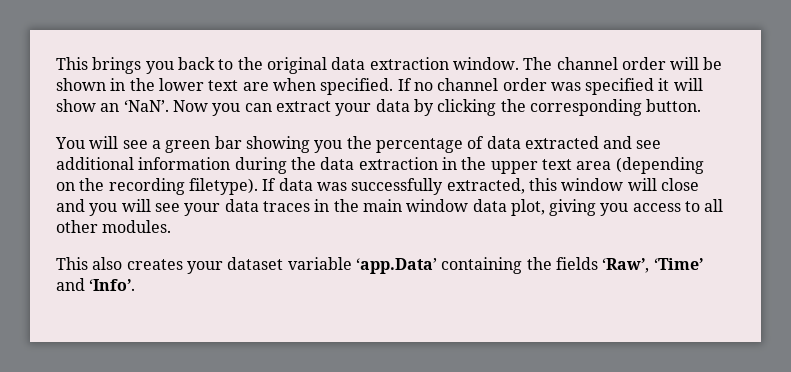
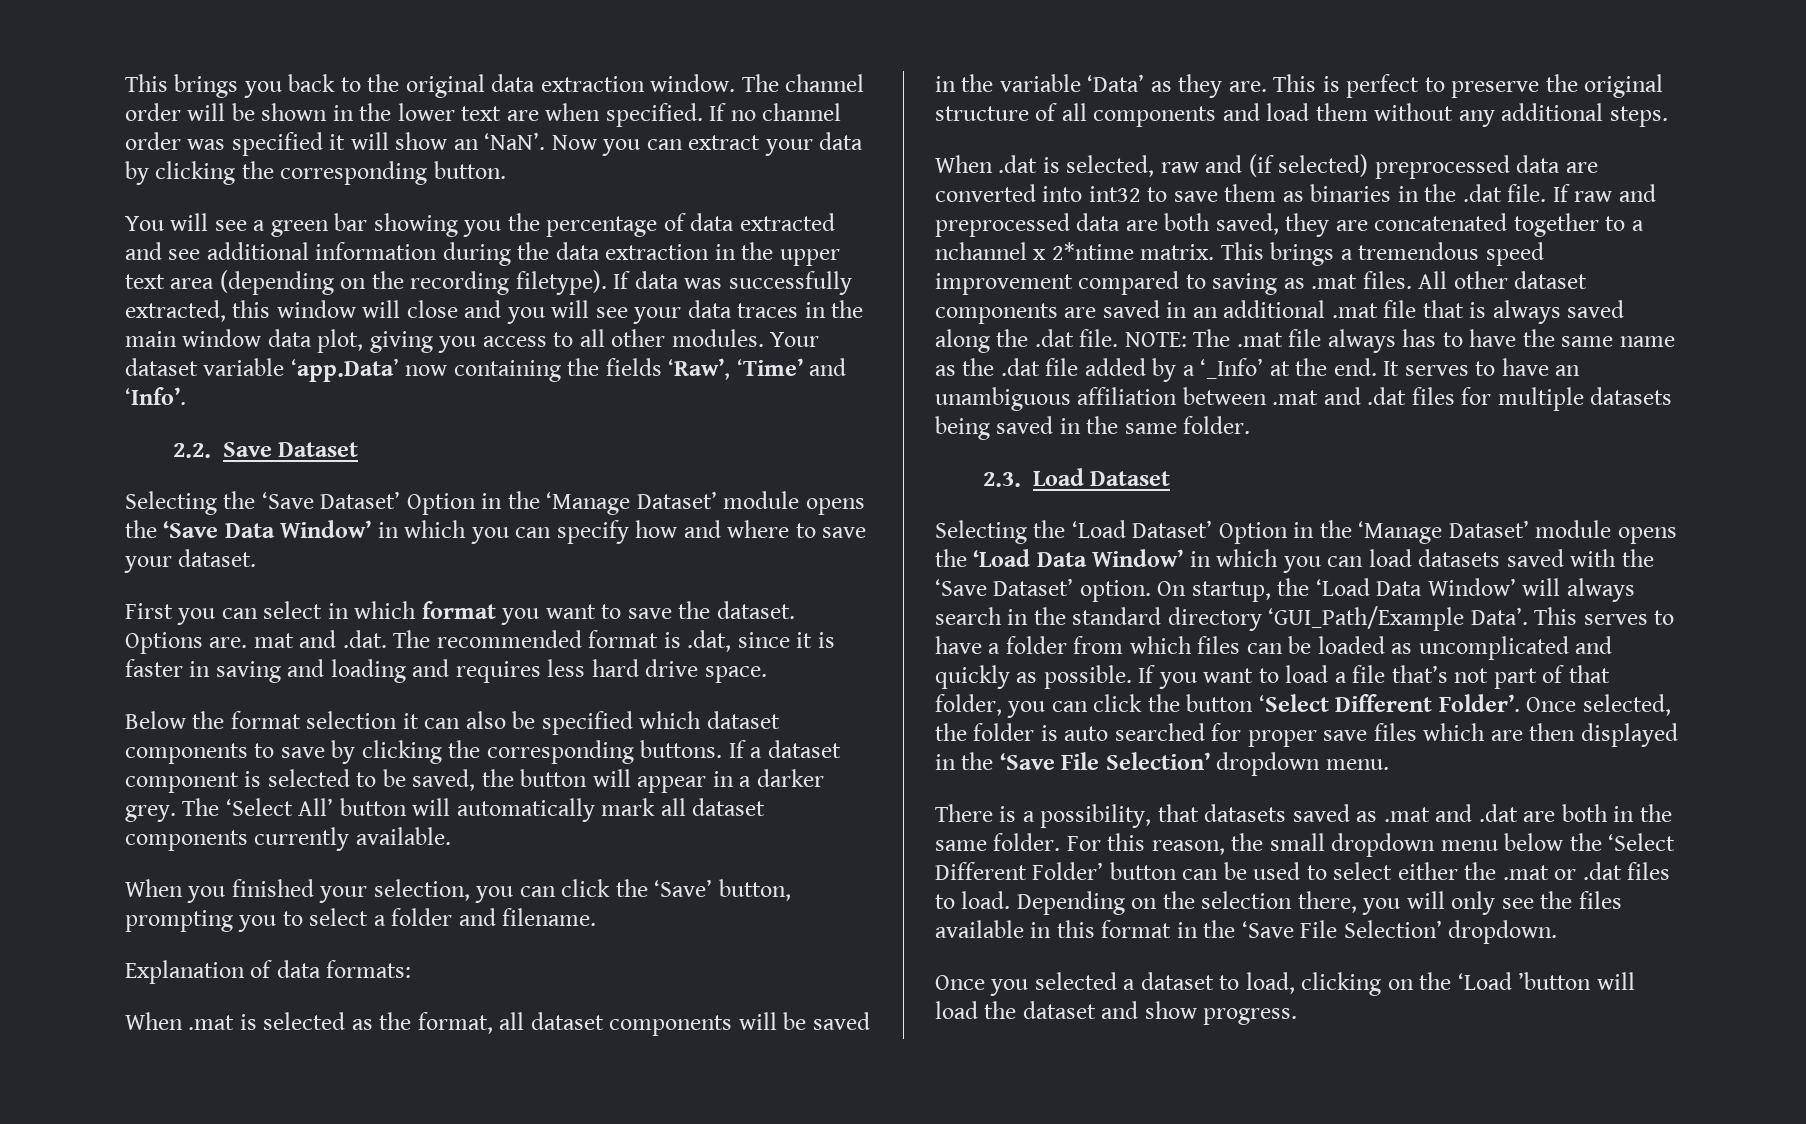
[56,257,223,274] // This also creates your -> [770,332,820,347] Your
(437, 266) none -> [405,365,448,376] now
(136, 285) none -> [172,442,359,458] [125,491,865,515] [125,520,867,544] [124,549,257,573] [125,601,795,625] [125,630,835,654] [125,659,767,683] [125,711,780,735] [125,740,841,764] [125,769,824,793] [125,798,766,822] [125,827,451,851] [125,879,791,903] [125,908,597,932] [125,960,412,984] [125,1012,870,1036] [935,74,1664,98] [935,103,1668,127] [935,154,1598,179] [935,184,1656,202] [935,213,1644,237] [935,242,1544,266] [935,271,1588,295] [935,300,1625,324] [935,329,1675,353] [935,358,1581,382] [935,387,1673,411] [935,416,1251,440] [982,468,1171,487] [935,520,1677,544] [935,549,1654,573] [935,578,1635,602] [935,606,1675,631] [935,636,1613,660] [935,665,1610,689] [935,694,1671,718] [935,723,1678,747] [935,752,1389,776] [935,804,1672,828] [935,833,1676,857] [935,862,1671,880] [935,891,1622,915] [935,920,1558,944] [935,972,1635,996] [935,1001,1298,1025] // 2.2. Save Dataset // Selecting the ‘Save Dataset’ Option in the ‘Manage Dataset’ module opens the ‘Save Data Window’ in which you can specify how and where to save your dataset. // First you can select in which format you want to save the dataset. Options are. mat and .dat. The recommended format is .dat, since it is faster in saving and loading and requires less hard drive space. // Below the format selection it can also be specified which dataset components to save by clicking the corresponding buttons. If a dataset component is selected to be saved, the button will appear in a darker grey. The ‘Select All’ button will automatically mark all dataset components currently available. // When you finished your selection, you can click the ‘Save’ button, prompting you to select a folder and filename. // Explanation of data formats: // When .mat is selected as the format, all dataset components will be saved in the variable ‘Data’ as they are. This is perfect to preserve the original structure of all components and load them without any additional steps. // When .dat is selected, raw and (if selected) preprocessed data are converted into int32 to save them as binaries in the .dat file. If raw and preprocessed data are both saved, they are concatenated together to a nchannel x 2*ntime matrix. This brings a tremendous speed improvement compared to saving as .mat files. All other dataset components are saved in an additional .mat file that is always saved along the .dat file. NOTE: The .mat file always has to have the same name as the .dat file added by a ‘_Info’ at the end. It serves to have an unambiguous affiliation between .mat and .dat files for multiple datasets being saved in the same folder. // 2.3. Load Dataset // Selecting the ‘Load Dataset’ Option in the ‘Manage Dataset’ module opens the ‘Load Data Window’ in which you can load datasets saved with the ‘Save Dataset’ option. On startup, the ‘Load Data Window’ will always search in the standard directory ‘GUI_Path/Example Data’. This serves to have a folder from which files can be loaded as uncomplicated and quickly as possible. If you want to load a file that’s not part of that folder, you can click the button ‘Select Different Folder’. Once selected, the folder is auto searched for proper save files which are then displayed in the ‘Save File Selection’ dropdown menu. // There is a possibility, that datasets saved as .mat and .dat are both in the same folder. For this reason, the small dropdown menu below the ‘Select Different Folder’ button can be used to select either the .mat or .dat files to load. Depending on the selection there, you will only see the files available in this format in the ‘Save File Selection’ dropdown. // Once you selected a dataset to load, clicking on the ‘Load ’button will load the dataset and show progress.

